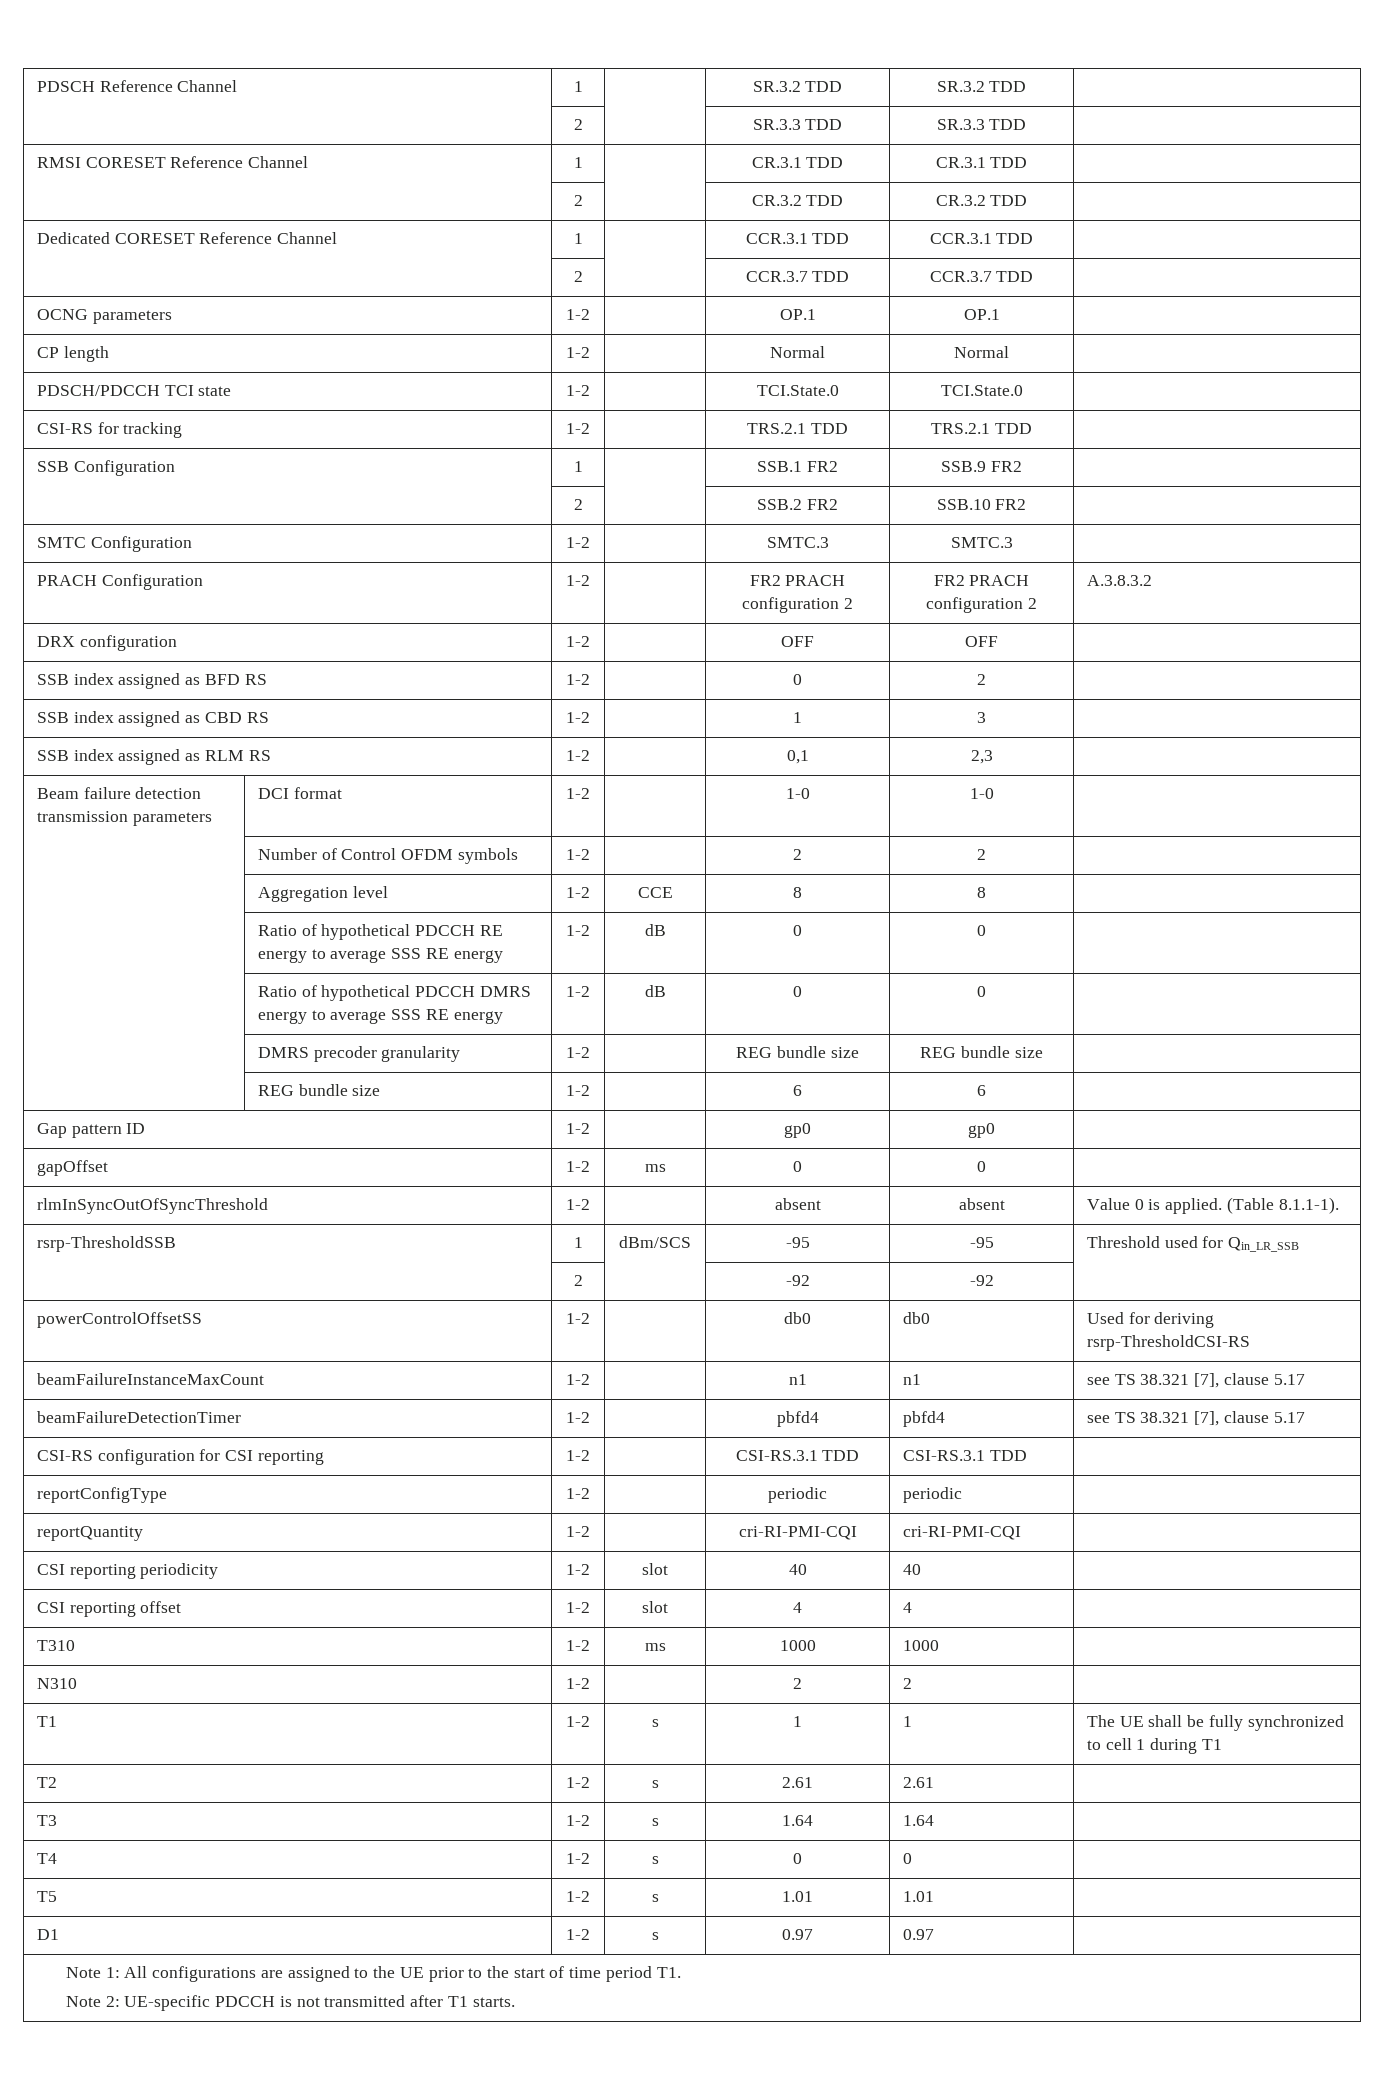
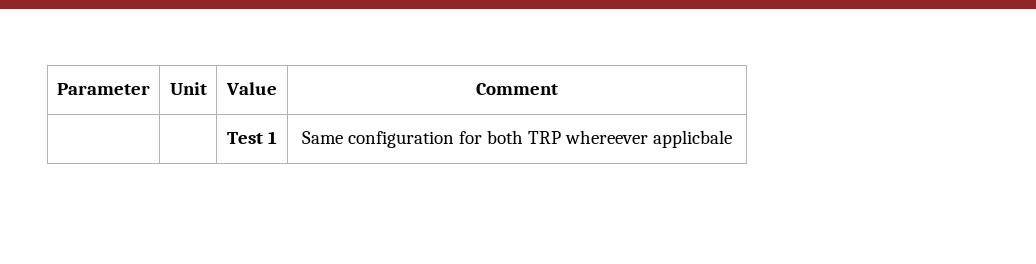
[36,80,238,92] [573,81,583,92] [752,81,843,92] [936,81,1027,92] [573,119,583,130] [752,119,843,130] [936,119,1027,130] [36,156,309,168] [573,157,583,168] [751,157,844,168] [935,157,1028,168] [573,195,583,206] [751,195,844,206] [935,195,1028,206] [36,232,338,244] [573,233,583,244] [745,233,850,244] [929,233,1034,244] [573,271,583,282] [745,271,850,282] [929,271,1034,282] [36,309,172,324] [566,309,590,320] [779,309,816,320] [963,309,1000,320] [36,346,109,362] [566,347,590,358] [770,346,825,358] [954,346,1009,358] [36,385,232,396] [566,385,590,396] [756,385,839,396] [940,385,1023,396] [36,422,183,438] [566,423,590,434] [747,423,848,434] [931,423,1032,434] [36,460,175,476] [573,461,583,472] [757,461,838,472] [941,461,1022,472] [573,499,583,510] [757,499,838,510] [936,499,1027,510] [36,536,192,552] [566,537,590,548] [766,537,829,548] [950,537,1013,548] [36,574,203,590] [566,575,590,586] [749,575,846,586] [742,597,853,613] [933,575,1030,586] [926,597,1037,613] [1086,575,1152,586] [36,635,177,651] [566,636,590,647] [781,636,814,647] [965,636,998,647] [36,673,267,689] [566,674,590,685] [793,674,802,685] [977,674,986,685] [36,711,269,727] [566,712,590,723] [793,712,802,723] [977,712,986,723] [36,749,271,765] [566,750,590,761] [786,750,809,764] [970,750,993,764] [36,787,202,799] [36,811,212,826] [257,787,342,799] [566,788,590,799] [785,788,810,799] [969,788,994,799] [257,848,518,864] [566,849,590,860] [793,849,802,860] [977,849,986,860] [257,886,388,902] [566,887,590,898] [637,887,673,898] [793,887,802,898] [977,887,986,898] [257,924,503,940] [257,948,503,963] [566,925,590,936] [644,924,666,936] [793,925,802,936] [977,925,986,936] [257,985,531,1001] [257,1009,503,1024] [566,986,590,997] [644,985,666,997] [793,986,802,997] [977,986,986,997] [257,1046,461,1062] [566,1047,590,1058] [736,1046,859,1058] [920,1046,1043,1058] [257,1084,381,1096] [566,1085,590,1096] [793,1085,802,1096] [977,1085,986,1096] [36,1123,146,1138] [566,1123,590,1134] [784,1123,811,1138] [968,1123,995,1138] [36,1160,108,1176] [566,1161,590,1172] [644,1164,666,1172] [793,1161,802,1172] [977,1161,986,1172] [36,1198,268,1214] [566,1199,590,1210] [774,1198,821,1210] [958,1198,1005,1210] [1086,1197,1339,1214] [36,1236,176,1252] [573,1237,583,1248] [619,1236,691,1248] [785,1237,810,1248] [969,1237,994,1248] [1086,1236,1300,1252] [573,1275,583,1286] [785,1275,810,1286] [969,1275,994,1286] [36,1312,202,1328] [566,1313,590,1324] [784,1312,811,1324] [902,1312,930,1324] [1086,1312,1215,1328] [1086,1335,1250,1351] [36,1373,264,1385] [566,1374,590,1385] [788,1374,807,1385] [902,1374,921,1385] [1086,1373,1305,1388] [36,1411,241,1423] [566,1412,590,1423] [776,1411,819,1427] [902,1411,945,1427] [1086,1411,1305,1426] [36,1449,324,1465] [566,1450,590,1461] [735,1450,860,1461] [902,1450,1027,1461] [36,1487,167,1503] [566,1488,590,1499] [768,1487,827,1503] [902,1487,962,1503] [36,1526,143,1541] [566,1526,590,1537] [738,1526,857,1540] [902,1526,1021,1540] [36,1563,219,1579] [566,1564,590,1575] [642,1563,668,1575] [788,1564,807,1575] [902,1564,921,1575] [36,1601,182,1617] [566,1602,590,1613] [642,1601,668,1613] [793,1602,802,1613] [902,1602,912,1613] [36,1640,75,1651] [566,1640,590,1651] [644,1643,666,1651] [779,1640,816,1651] [902,1640,939,1651] [36,1678,77,1689] [566,1678,590,1689] [793,1678,802,1689] [902,1678,912,1689] [36,1716,57,1727] [566,1716,590,1727] [651,1719,659,1727] [793,1716,802,1727] [902,1716,912,1727] [1086,1715,1344,1731] [1086,1738,1222,1754] [36,1777,57,1788] [566,1777,590,1788] [651,1780,659,1788] [782,1777,813,1788] [902,1777,934,1788] [36,1815,57,1826] [566,1815,590,1826] [651,1818,659,1826] [782,1815,813,1826] [902,1815,934,1826] [36,1853,57,1864] [566,1853,590,1864] [651,1856,659,1864] [793,1853,802,1864] [902,1853,912,1864] [36,1891,57,1902] [566,1891,590,1902] [651,1894,659,1902] [782,1891,813,1902] [902,1891,934,1902] [36,1929,59,1940] [566,1929,590,1940] [651,1932,659,1940] [782,1929,813,1940] [902,1929,934,1940] [66,1966,681,1982] [66,1995,515,2011] PDSCH Reference Channel | 1 | | SR.3.2 TDD | SR.3.2 TDD | // | 2 | | SR.3.3 TDD | SR.3.3 TDD | // RMSI CORESET Reference Channel | 1 | | CR.3.1 TDD | CR.3.1 TDD | // | 2 | | CR.3.2 TDD | CR.3.2 TDD | // Dedicated CORESET Reference Channel | 1 | | CCR.3.1 TDD | CCR.3.1 TDD | // | 2 | | CCR.3.7 TDD | CCR.3.7 TDD | // OCNG parameters | 1-2 | | OP.1 | OP.1 | // CP length | 1-2 | | Normal | Normal | // PDSCH/PDCCH TCI state | 1-2 | | TCI.State.0 | TCI.State.0 | // CSI-RS for tracking | 1-2 | | TRS.2.1 TDD | TRS.2.1 TDD | // SSB Configuration | 1 | | SSB.1 FR2 | SSB.9 FR2 | // | 2 | | SSB.2 FR2 | SSB.10 FR2 | // SMTC Configuration | 1-2 | | SMTC.3 | SMTC.3 | // PRACH Configuration | 1-2 | | FR2 PRACH configuration 2 | FR2 PRACH configuration 2 | A.3.8.3.2 // DRX configuration | 1-2 | | OFF | OFF | // SSB index assigned as BFD RS | 1-2 | | 0 | 2 | // SSB index assigned as CBD RS | 1-2 | | 1 | 3 | // SSB index assigned as RLM RS | 1-2 | | 0,1 | 2,3 | // Beam failure detection transmission parameters | DCI format | 1-2 | | 1-0 | 1-0 | // | Number of Control OFDM symbols | 1-2 | | 2 | 2 | // | Aggregation level | 1-2 | CCE | 8 | 8 | // | Ratio of hypothetical PDCCH RE energy to average SSS RE energy | 1-2 | dB | 0 | 0 | // | Ratio of hypothetical PDCCH DMRS energy to average SSS RE energy | 1-2 | dB | 0 | 0 | // | DMRS precoder granularity | 1-2 | | REG bundle size | REG bundle size | // | REG bundle size | 1-2 | | 6 | 6 | // Gap pattern ID | 1-2 | | gp0 | gp0 | // gapOffset | 1-2 | ms | 0 | 0 | // rlmInSyncOutOfSyncThreshold | 1-2 | | absent | absent | Value 0 is applied. (Table 8.1.1-1). // rsrp-ThresholdSSB | 1 | dBm/SCS | -95 | -95 | Threshold used for Qin_LR_SSB // | 2 | | -92 | -92 | // powerControlOffsetSS | 1-2 | | db0 | db0 | Used for deriving rsrp-ThresholdCSI-RS // beamFailureInstanceMaxCount | 1-2 | | n1 | n1 | see TS 38.321 [7], clause 5.17 // beamFailureDetectionTimer | 1-2 | | pbfd4 | pbfd4 | see TS 38.321 [7], clause 5.17 // CSI-RS configuration for CSI reporting | 1-2 | | CSI-RS.3.1 TDD | CSI-RS.3.1 TDD | // reportConfigType | 1-2 | | periodic | periodic | // reportQuantity | 1-2 | | cri-RI-PMI-CQI | cri-RI-PMI-CQI | // CSI reporting periodicity | 1-2 | slot | 40 | 40 | // CSI reporting offset | 1-2 | slot | 4 | 4 | // T310 | 1-2 | ms | 1000 | 1000 | // N310 | 1-2 | | 2 | 2 | // T1 | 1-2 | s | 1 | 1 | The UE shall be fully synchronized to cell 1 during T1 // T2 | 1-2 | s | 2.61 | 2.61 | // T3 | 1-2 | s | 1.64 | 1.64 | // T4 | 1-2 | s | 0 | 0 | // T5 | 1-2 | s | 1.01 | 1.01 | // D1 | 1-2 | s | 0.97 | 0.97 | // Note 1: All configurations are assigned to the UE prior to the start of time period T1. // Note 2: UE-specific PDCCH is not transmitted after T1 starts. -> [57,83,150,95] [169,82,207,95] [226,82,277,95] [476,83,558,95] [227,131,277,144] [302,130,732,148] Parameter | Unit | Value | Comment // | | Test 1 | Same configuration for both TRP whereever applicbale

